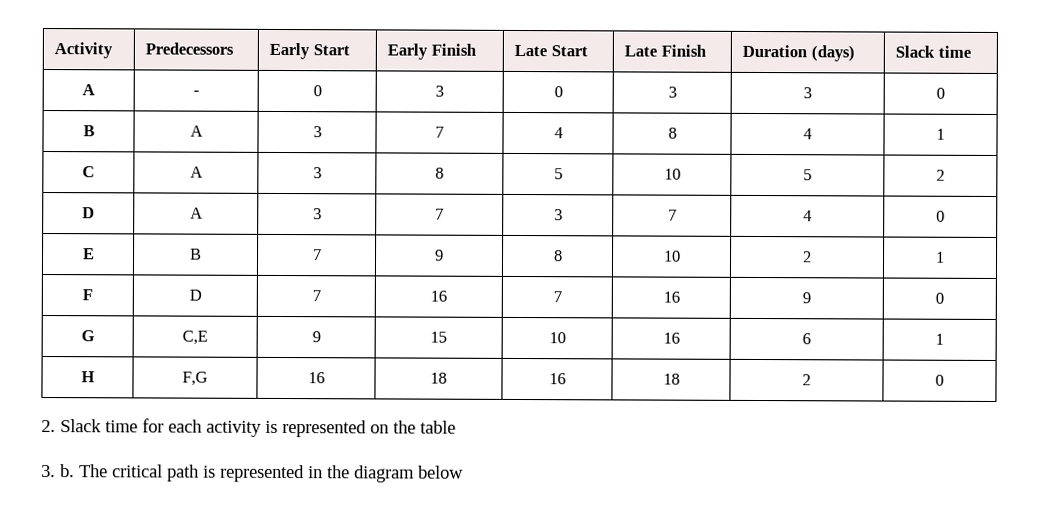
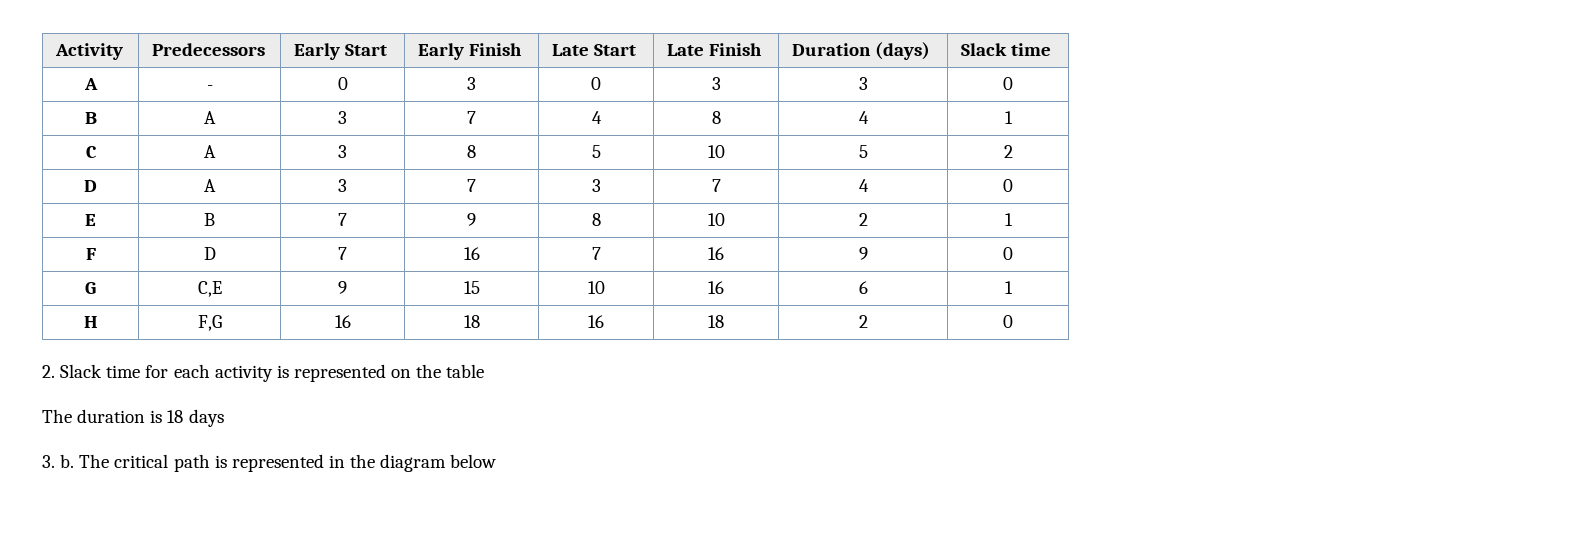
(456, 427) none -> [42,409,224,427] // The duration is 18 days

